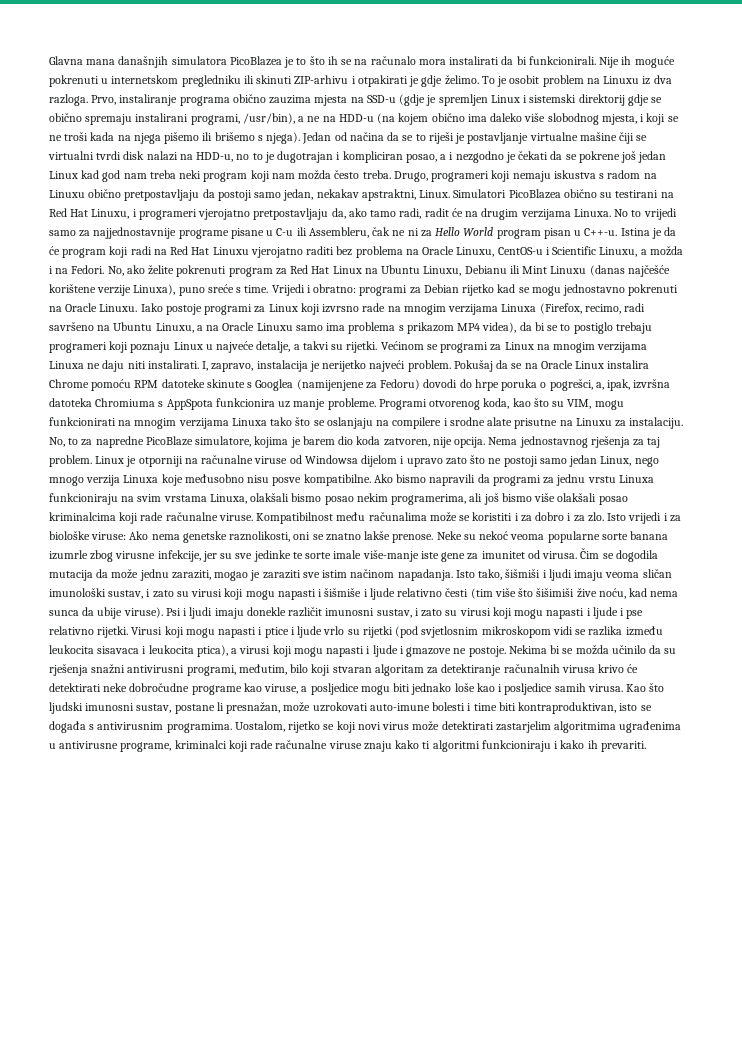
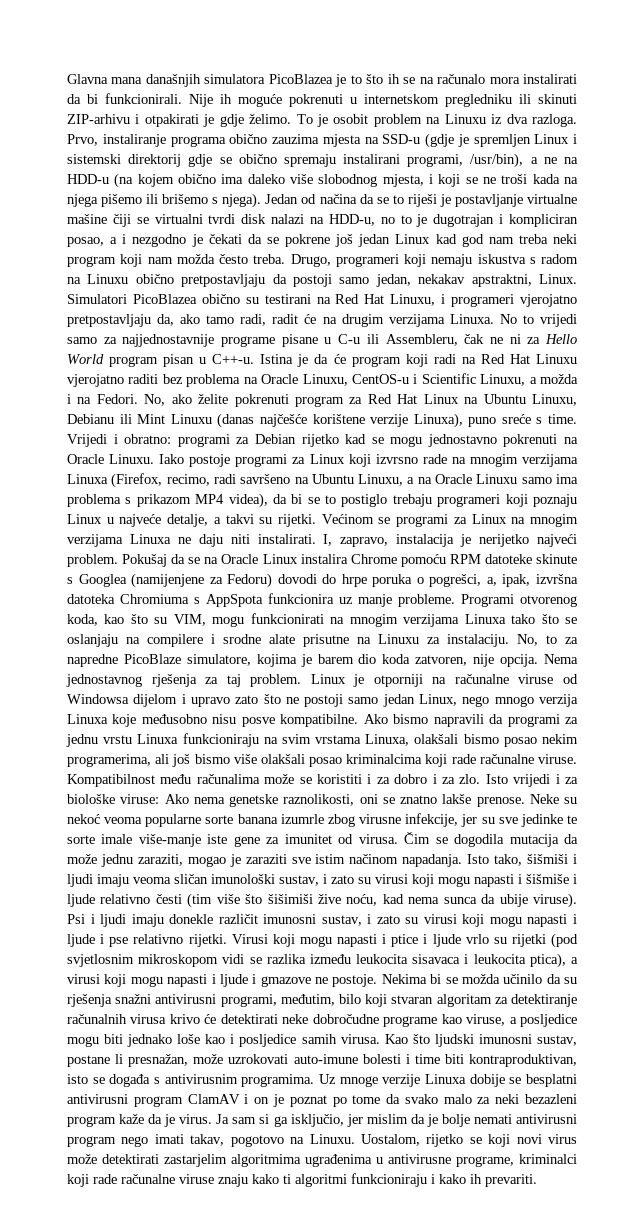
(232, 727) none -> [319,1074,578,1087] [67,1094,577,1107] [67,1114,577,1127] [67,1134,355,1147] Uz mnoge verzije Linuxa dobije se besplatni antivirusni program ClamAV i on je poznat po tome da svako malo za neki bezazleni program kaže da je virus. Ja sam si ga isključio, jer mislim da je bolje nemati antivirusni program nego imati takav, pogotovo na Linuxu.

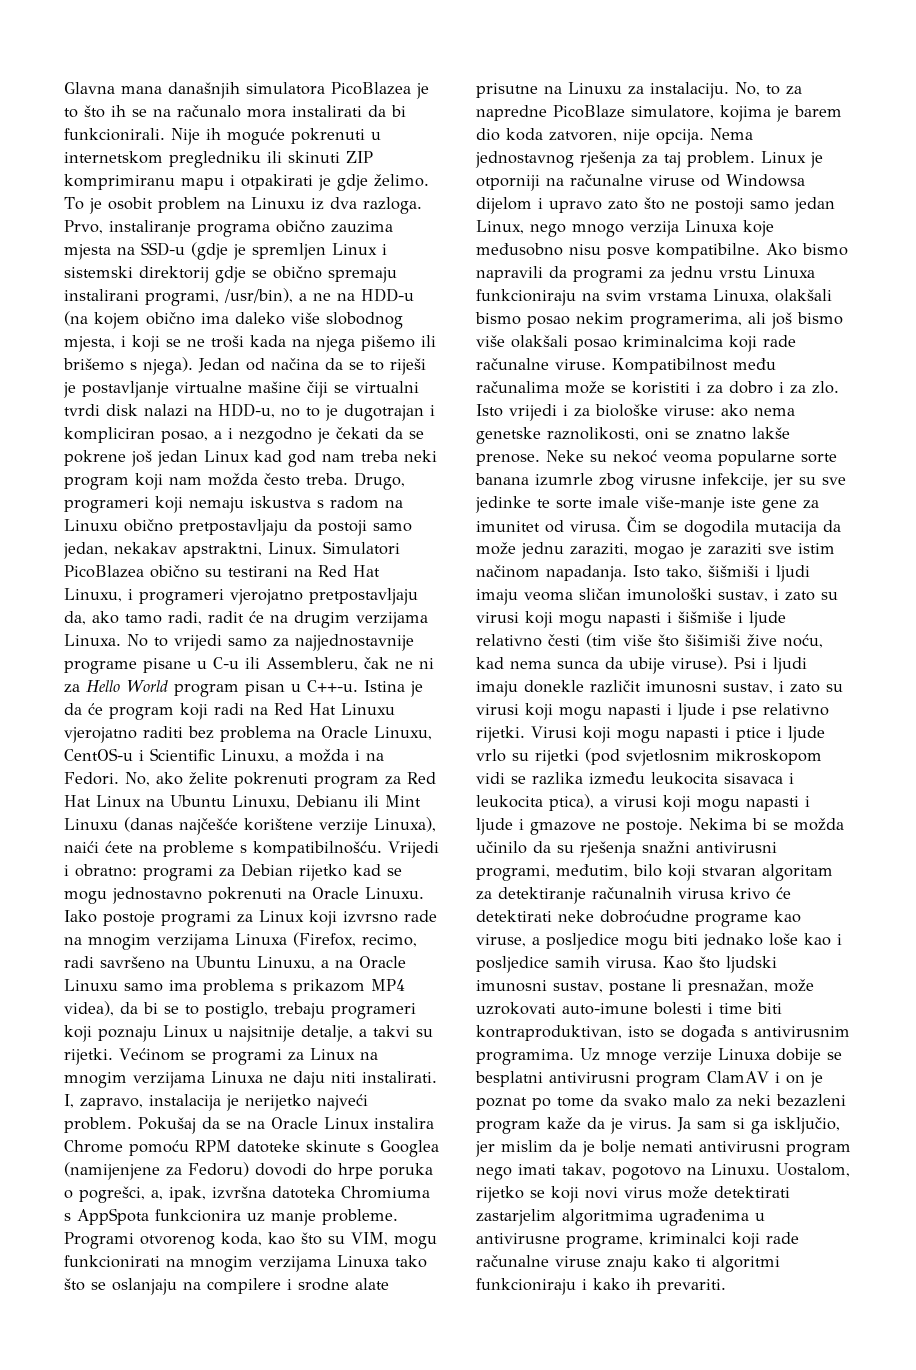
[67,114,130,124] ZIP-arhivu -> [346,151,373,163] [64,174,224,190] ZIP komprimiranu mapu
[468,414,577,427] puno sreće s time. -> [64,841,382,857] naići ćete na probleme s kompatibilnošću.
[341,494,388,507] postiglo -> [205,1002,268,1019] postiglo,
[119,514,162,527] najveće -> [229,1026,295,1042] najsitnije
[164,794,189,804] Ako -> [721,404,748,417] ako
[312,1014,379,1024] dobročudne -> [600,910,689,923] dobroćudne

